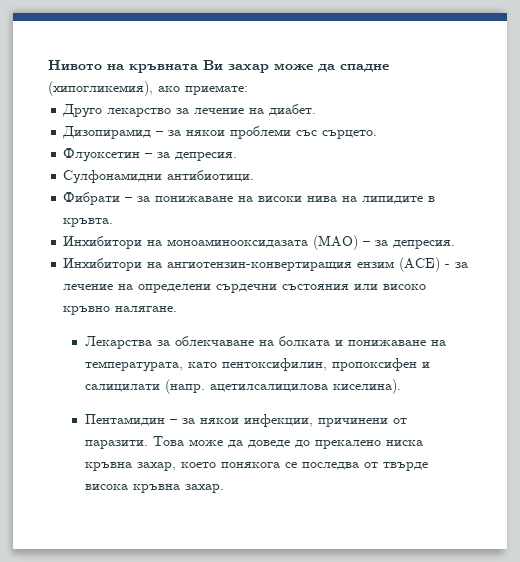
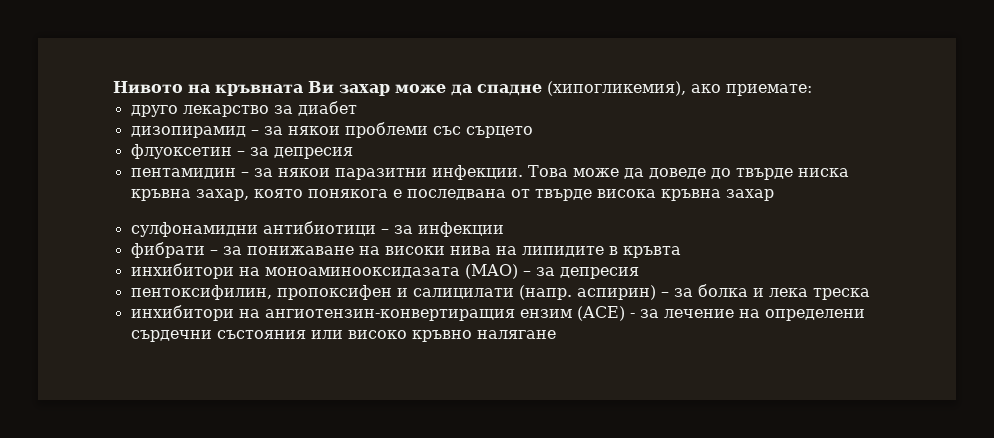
[62,104,103,118] Друго -> [130,105,178,117] друго
[194,104,317,116] [62,126,152,139] лечение на диабет. // Дизопирамид -> [297,101,357,116] [130,126,246,138] диабет // дизопирамид
[322,130,378,139] [63,148,238,162] [63,170,255,184] [63,192,121,205] сърцето. // Флуоксетин – за депресия. // Сулфонамидни антибиотици. // Фибрати -> [465,126,533,138] [130,144,353,159] [130,165,849,180] [130,189,774,201] [130,221,504,237] [130,242,205,258] сърцето // флуоксетин – за депресия // пентамидин – за някои паразитни инфекции. Това може да доведе до твърде ниска кръвна захар, която понякога е последвана от твърде висока кръвна захар // сулфонамидни антибиотици – за инфекции // фибрати
[63,218,114,227] [63,236,143,249] кръвта. // Инхибитори -> [622,246,681,258] [130,263,234,279] кръвта // инхибитори
[393,240,456,249] [63,258,143,271] депресия. // Инхибитори -> [559,267,639,279] [130,284,870,300] [130,305,234,321] депресия // пентоксифилин, пропоксифен и салицилати (напр. аспирин) – за болка и лека треска // инхибитори
[115,306,178,312] [84,336,446,349] [84,358,430,372] [84,379,401,394] [84,414,407,427] [84,436,423,449] [84,462,428,471] [84,484,224,493] налягане. // Лекарства за облекчаване на болката и понижаване на температурата, като пентоксифилин, пропоксифен и салицилати (напр. ацетилсалицилова киселина). // Пентамидин – за някои инфекции, причинени от паразити. Това може да доведе до прекалено ниска кръвна захар, което понякога се последва от твърде висока кръвна захар. -> [476,330,556,339] налягане

